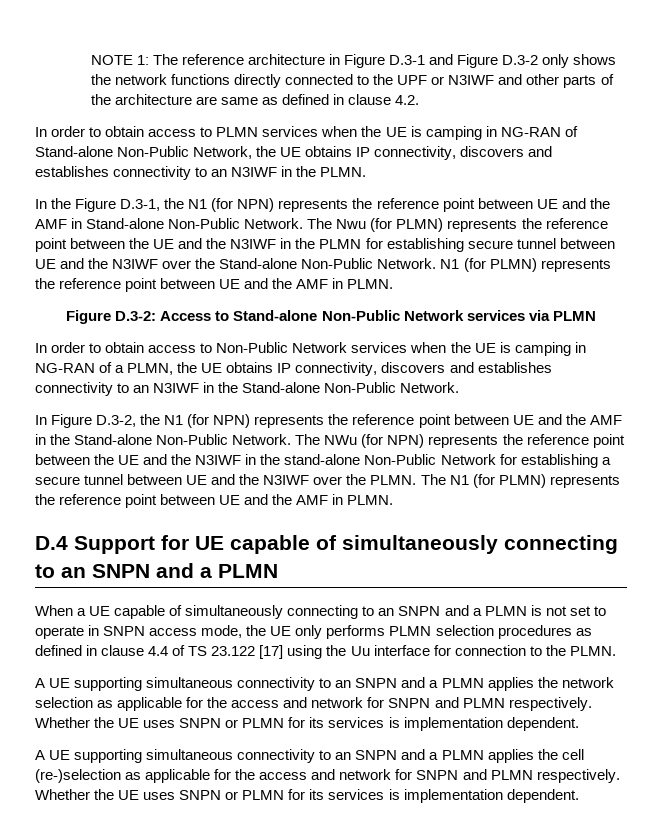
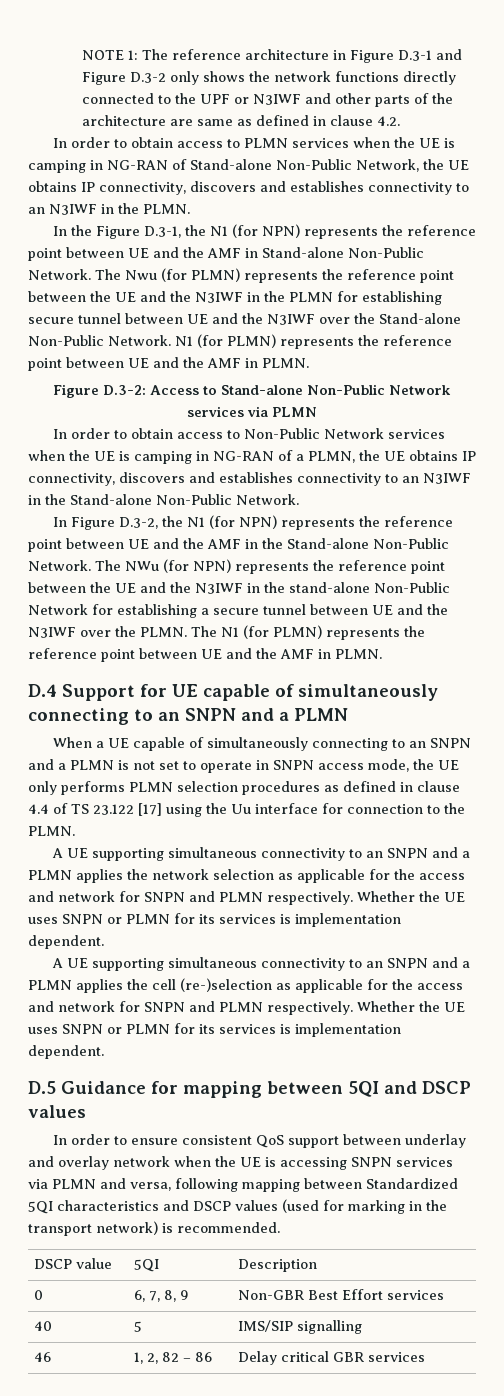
(579, 796) none -> [28,1081,471,1098] [28,1105,86,1118] [52,1134,466,1148] [28,1156,453,1170] [28,1178,458,1192] [28,1199,447,1214] [28,1221,280,1236] [34,1258,113,1269] [134,1259,160,1272] [238,1259,318,1272] [34,1290,44,1300] [134,1290,190,1302] [238,1289,445,1300] [34,1321,53,1331] [134,1321,143,1332] [238,1320,363,1334] [34,1352,52,1362] [134,1352,213,1364] [238,1351,426,1365] // D.5 Guidance for mapping between 5QI and DSCP values // In order to ensure consistent QoS support between underlay and overlay network when the UE is accessing SNPN services via PLMN and versa, following mapping between Standardized 5QI characteristics and DSCP values (used for marking in the transport network) is recommended. // DSCP value | 5QI | Description // 0 | 6, 7, 8, 9 | Non-GBR Best Effort services // 40 | 5 | IMS/SIP signalling // 46 | 1, 2, 82 – 86 | Delay critical GBR services

